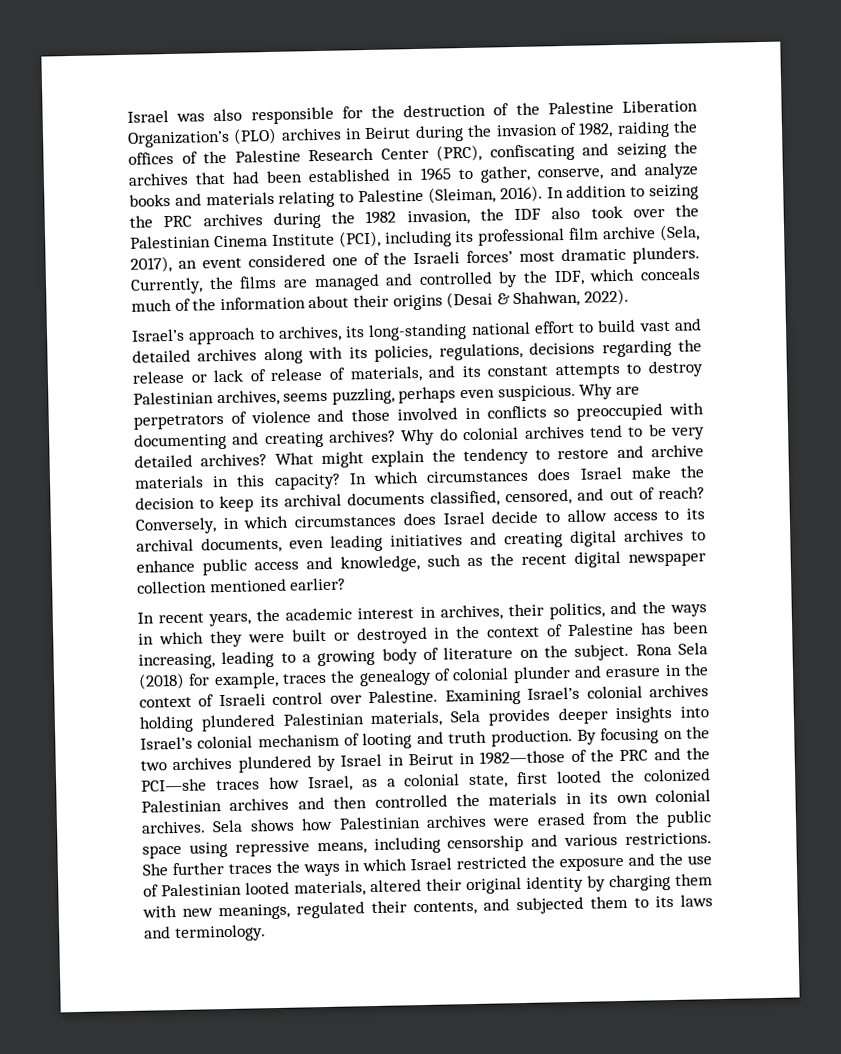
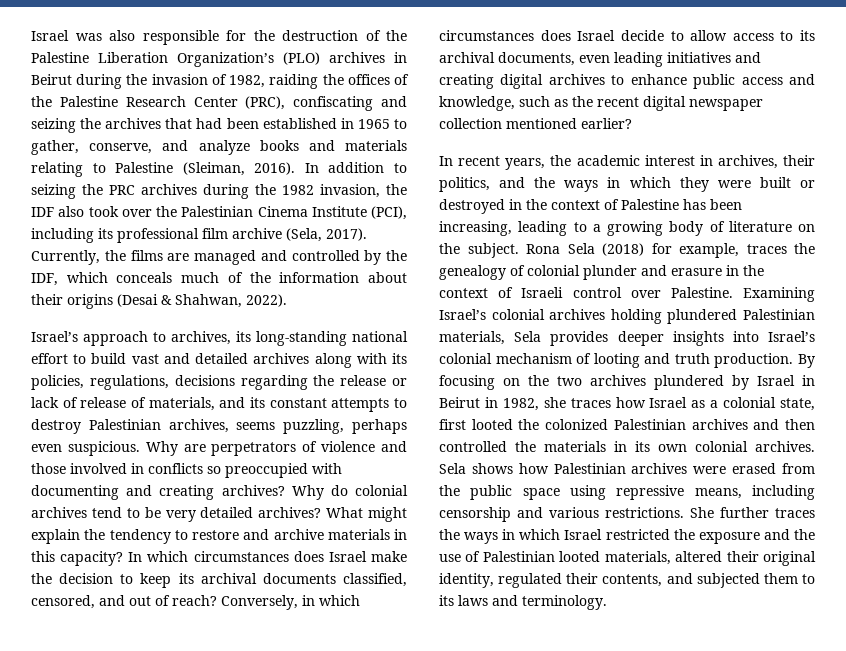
[130,246,701,273] 2017), an event considered one of the Israeli forces’ most dramatic plunders. -> [326,228,367,241] 2017).
[479,747,710,765] [141,778,207,792] 1982—those of the PRC and the PCI—she -> [502,397,566,411] 1982, she
[307,775,353,792] Israel, -> [649,397,688,408] Israel
[526,873,713,893] [142,903,290,921] identity by charging them with new meanings, -> [439,573,494,588] identity,

